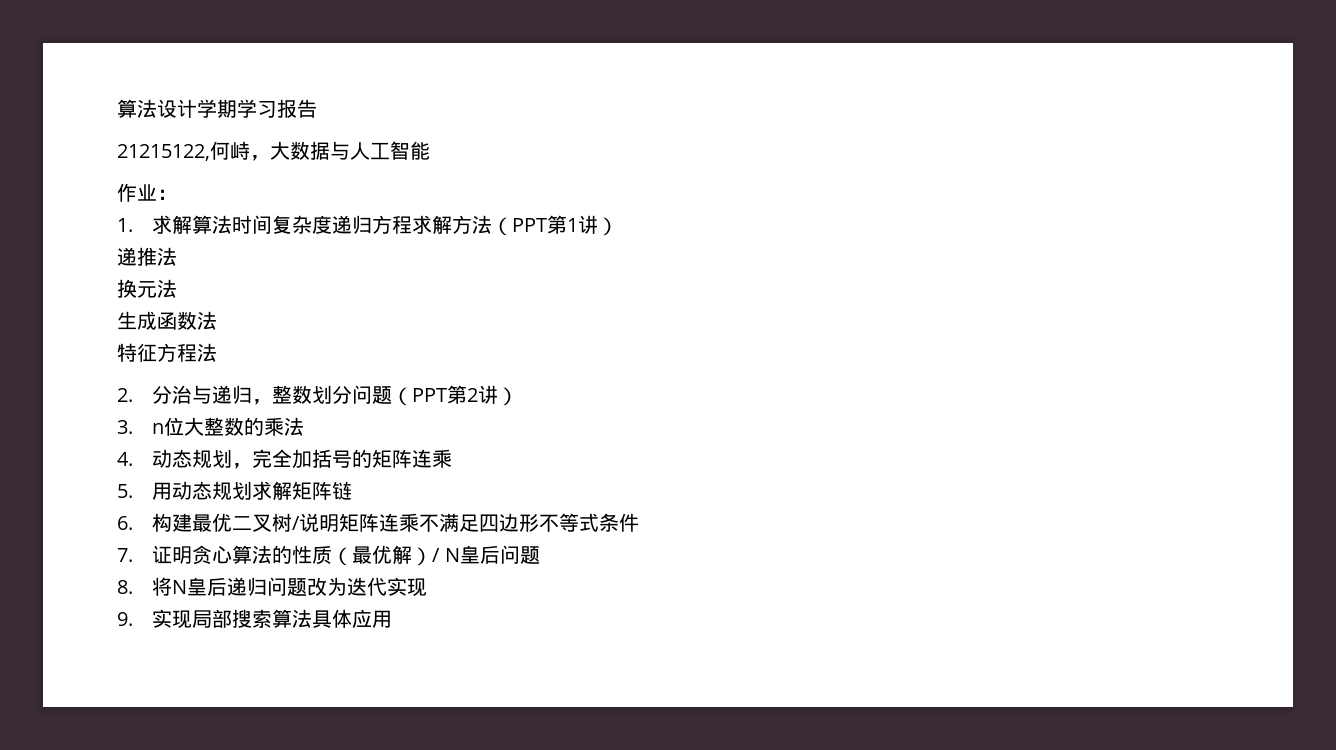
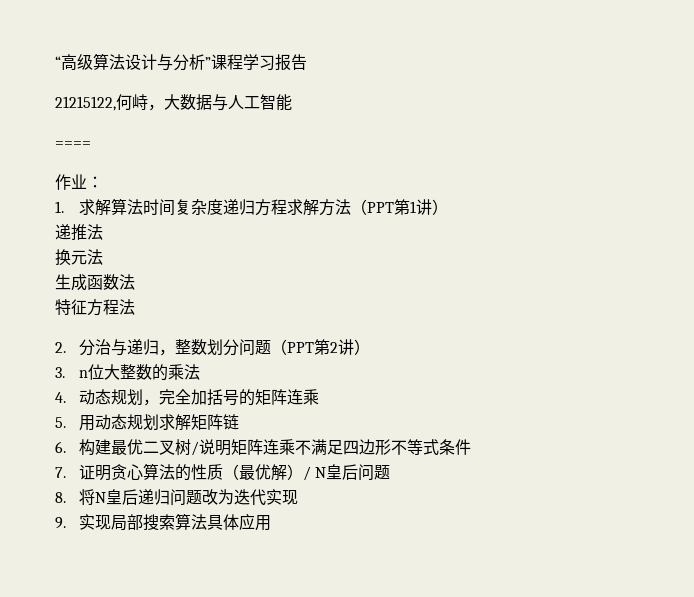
[117,99,237,118] 算法设计学期 -> [55,53,243,71] “高级算法设计与分析”课程
(430, 150) none -> [55,141,91,148] // ====

